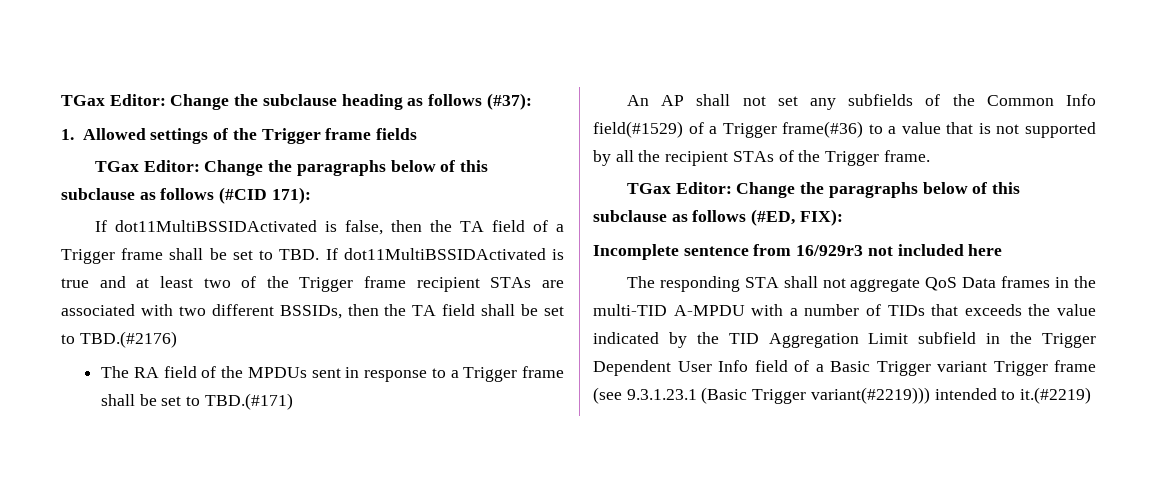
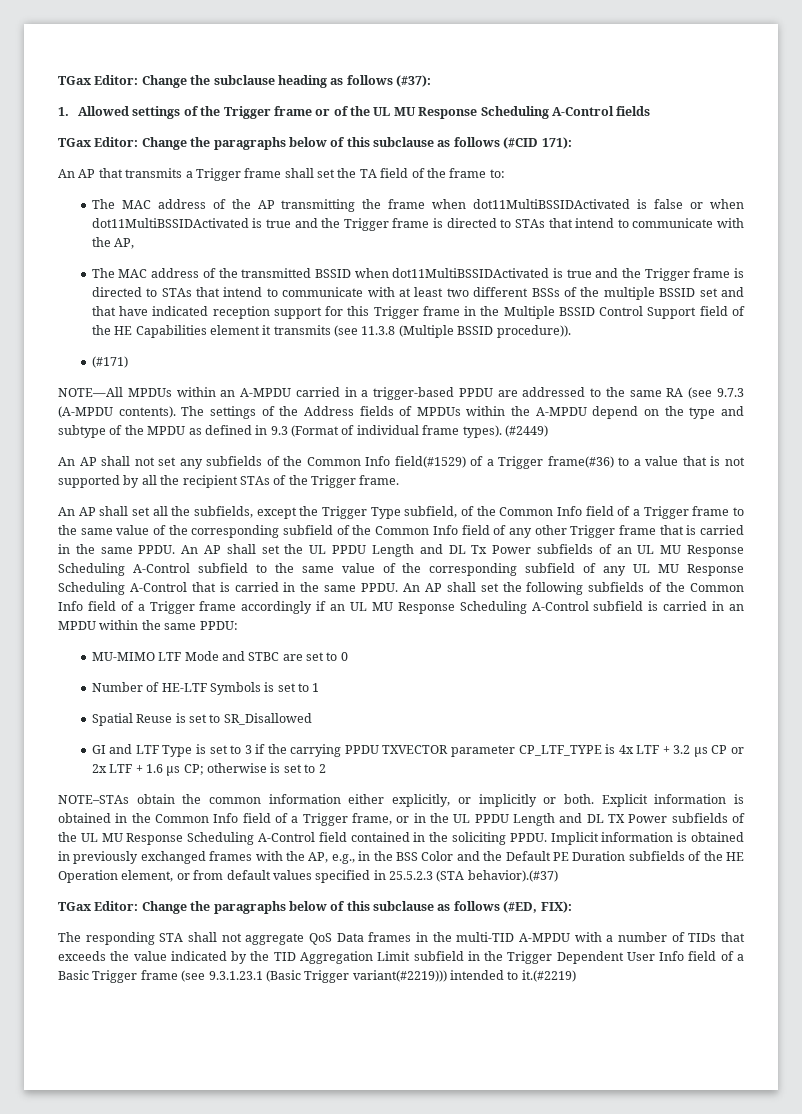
(372, 134) none -> [315,106,614,119] or of the UL MU Response Scheduling A-Control
[94,220,564,235] [61,248,564,264] [61,276,564,292] [61,304,565,319] [61,331,177,348] [101,366,565,382] [101,393,293,410] If dot11MultiBSSIDActivated is false, then the TA field of a Trigger frame shall be set to TBD. If dot11MultiBSSIDActivated is true and at least two of the Trigger frame recipient STAs are associated with two different BSSIDs, then the TA field shall be set to TBD.(#2176) // The RA field of the MPDUs sent in response to a Trigger frame shall be set to TBD.(#171) -> [58,168,505,181] [91,199,744,212] [91,218,745,231] [91,237,135,249] [91,268,744,281] [91,287,745,300] [91,306,745,319] [91,325,571,338] [91,356,128,368] [58,387,744,400] [58,406,744,419] [58,425,548,438] An AP that transmits a Trigger frame shall set the TA field of the frame to: // The MAC address of the AP transmitting the frame when dot11MultiBSSIDActivated is false or when dot11MultiBSSIDActivated is true and the Trigger frame is directed to STAs that intend to communicate with the AP, // The MAC address of the transmitted BSSID when dot11MultiBSSIDActivated is true and the Trigger frame is directed to STAs that intend to communicate with at least two different BSSs of the multiple BSSID set and that have indicated reception support for this Trigger frame in the Multiple BSSID Control Support field of the HE Capabilities element it transmits (see 11.3.8 (Multiple BSSID procedure)). // (#171) // NOTE—All MPDUs within an A-MPDU carried in a trigger-based PPDU are addressed to the same RA (see 9.7.3 (A-MPDU contents). The settings of the Address fields of MPDUs within the A-MPDU depend on the type and subtype of the MPDU as defined in 9.3 (Format of individual frame types). (#2449)
(930, 156) none -> [58,506,744,519] [58,525,745,538] [58,544,744,557] [58,563,744,576] [58,582,745,595] [58,601,745,614] [58,620,238,630] [91,651,348,661] [91,682,320,695] [91,713,312,726] [91,744,745,757] [91,763,326,776] [58,794,744,807] [58,813,746,826] [58,832,744,845] [58,851,744,864] [58,870,558,883] // An AP shall set all the subfields, except the Trigger Type subfield, of the Common Info field of a Trigger frame to the same value of the corresponding subfield of the Common Info field of any other Trigger frame that is carried in the same PPDU. An AP shall set the UL PPDU Length and DL Tx Power subfields of an UL MU Response Scheduling A-Control subfield to the same value of the corresponding subfield of any UL MU Response Scheduling A-Control that is carried in the same PPDU. An AP shall set the following subfields of the Common Info field of a Trigger frame accordingly if an UL MU Response Scheduling A-Control subfield is carried in an MPDU within the same PPDU: // MU-MIMO LTF Mode and STBC are set to 0 // Number of HE-LTF Symbols is set to 1 // Spatial Reuse is set to SR_Disallowed // GI and LTF Type is set to 3 if the carrying PPDU TXVECTOR parameter CP_LTF_TYPE is 4x LTF + 3.2 µs CP or 2x LTF + 1.6 µs CP; otherwise is set to 2 // NOTE–STAs obtain the common information either explicitly, or implicitly or both. Explicit information is obtained in the Common Info field of a Trigger frame, or in the UL PPDU Length and DL TX Power subfields of the UL MU Response Scheduling A-Control field contained in the soliciting PPDU. Implicit information is obtained in previously exchanged frames with the AP, e.g., in the BSS Color and the Default PE Duration subfields of the HE Operation element, or from default values specified in 25.5.2.3 (STA behavior).(#37)
[593,244,1003,260] // Incomplete sentence from 16/929r3 not included here -> (572, 907) none
[937,361,1048,376] variant Trigger -> (138, 976) none

